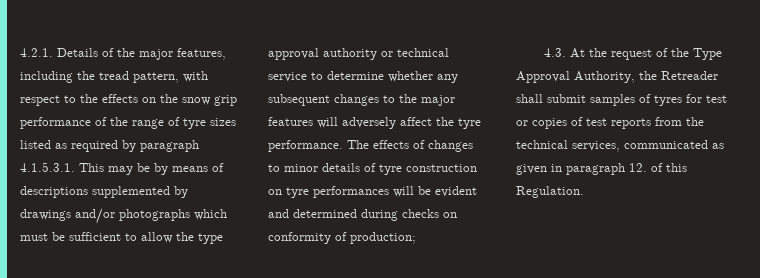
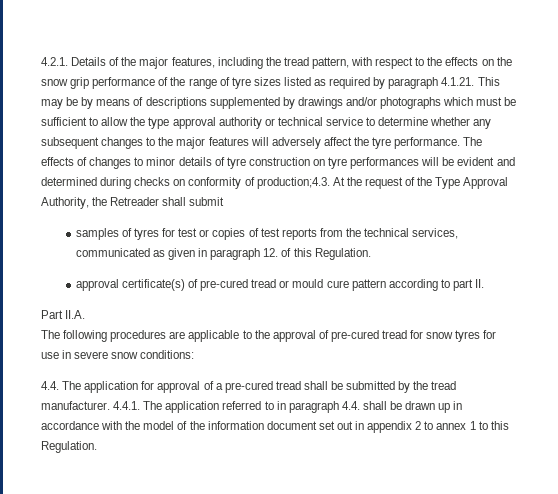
[20,162,75,172] 4.1.5.3.1. -> [441,77,475,86] 4.1.21.
[350,232,416,244] [544,48,567,57] production; // 4.3. -> [256,177,330,189] production;4.3.
(586, 98) none -> (225, 201) //
(584, 192) none -> [75,279,485,291] [41,310,86,319] [41,330,497,342] [41,350,195,359] [41,381,457,393] [41,401,463,413] [41,421,509,433] [41,441,97,453] // approval certificate(s) of pre-cured tread or mould cure pattern according to part II. // Part II.A. // The following procedures are applicable to the approval of pre-cured tread for snow tyres for use in severe snow conditions: // 4.4. The application for approval of a pre-cured tread shall be submitted by the tread manufacturer. 4.4.1. The application referred to in paragraph 4.4. shall be drawn up in accordance with the model of the information document set out in appendix 2 to annex 1 to this Regulation.

